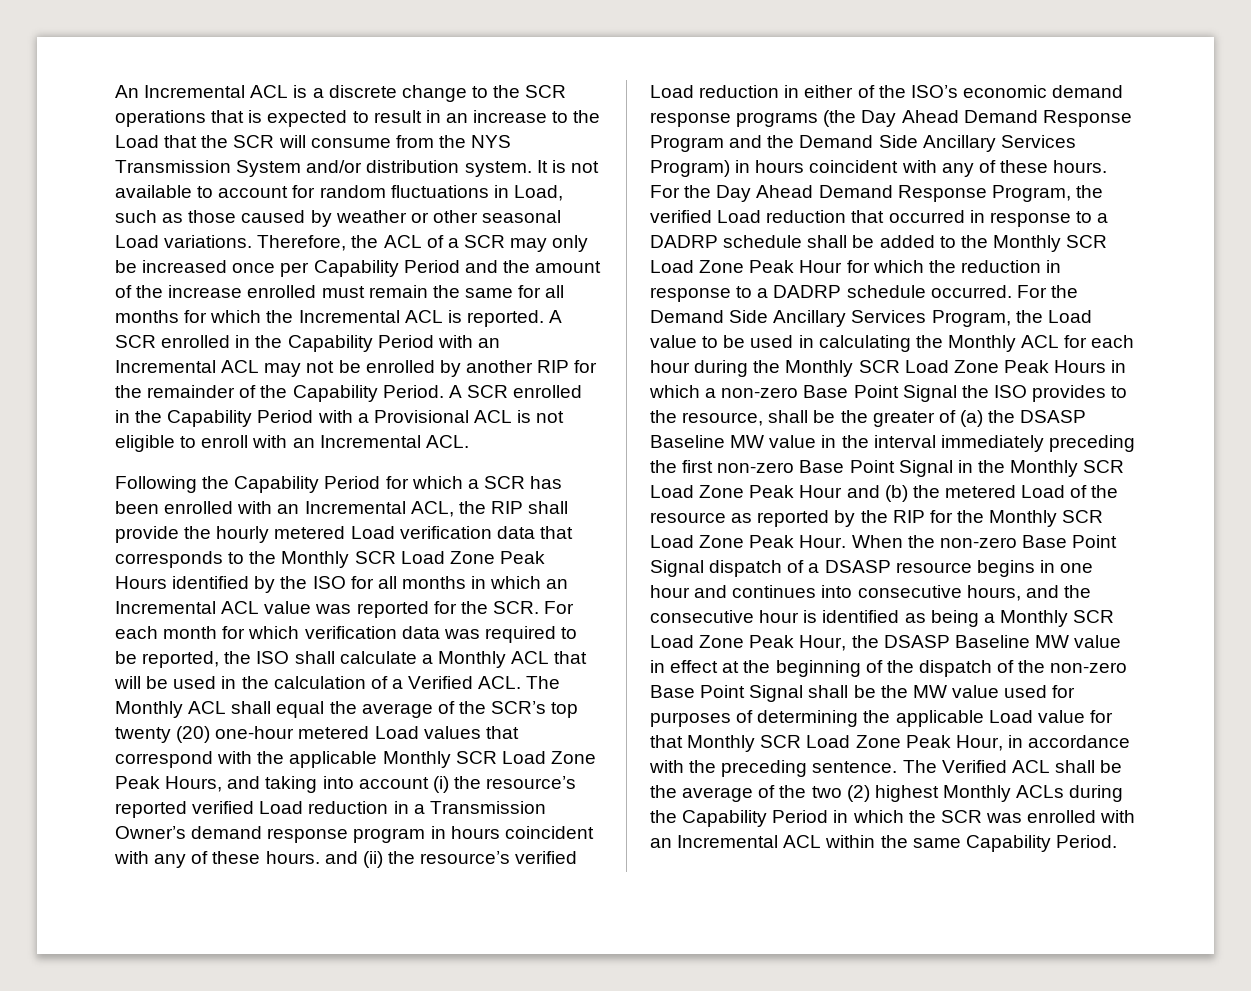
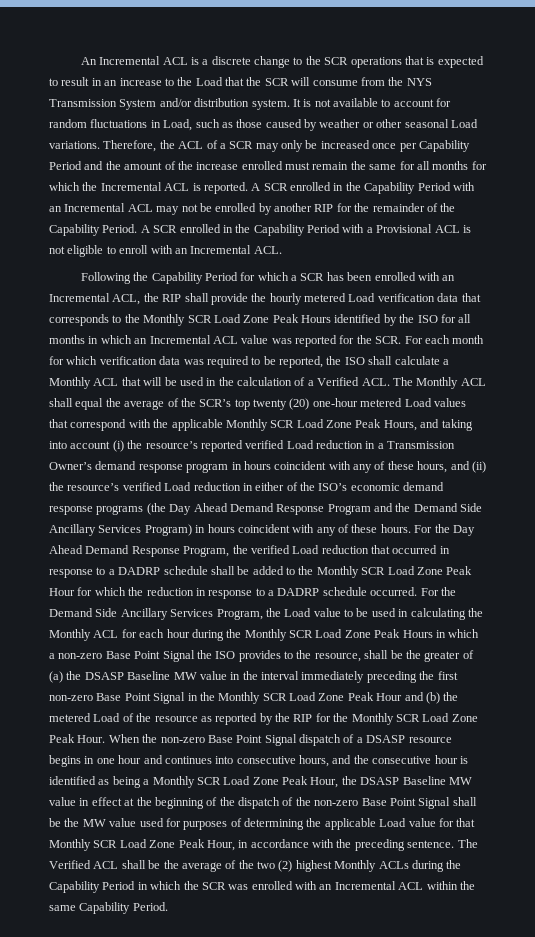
[265,851,320,864] hours. -> [417,461,448,473] hours,

